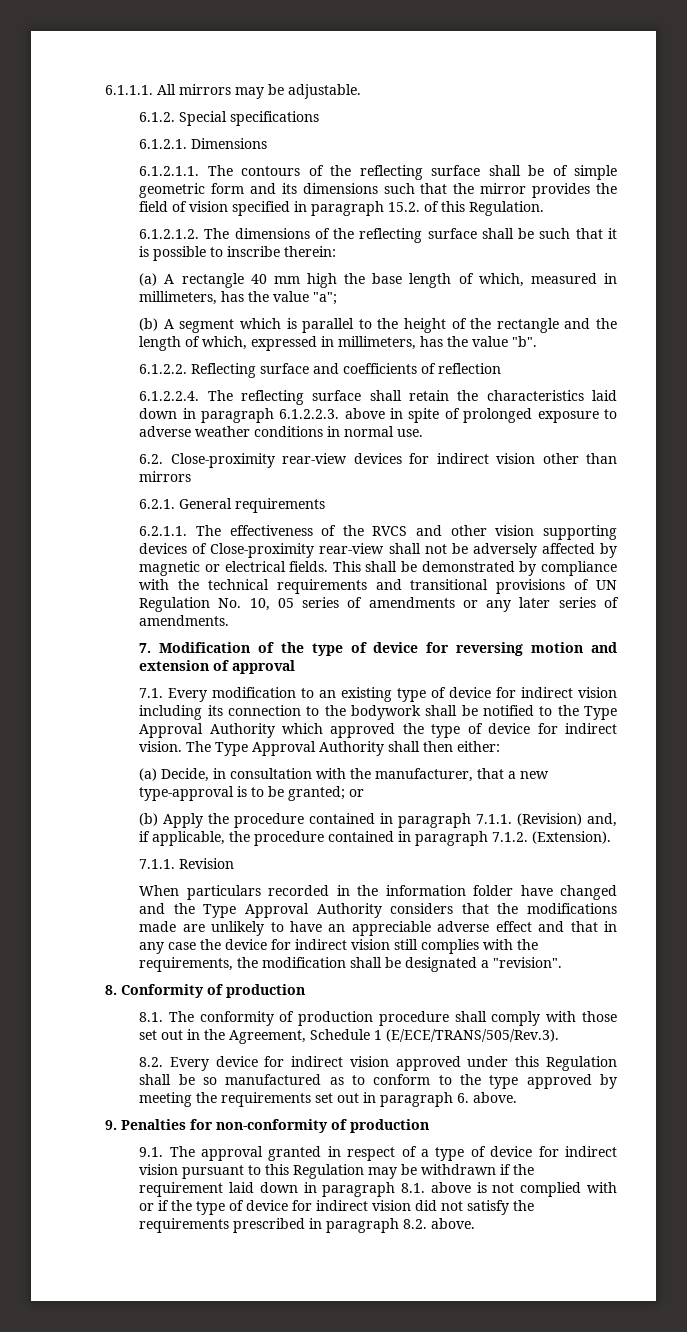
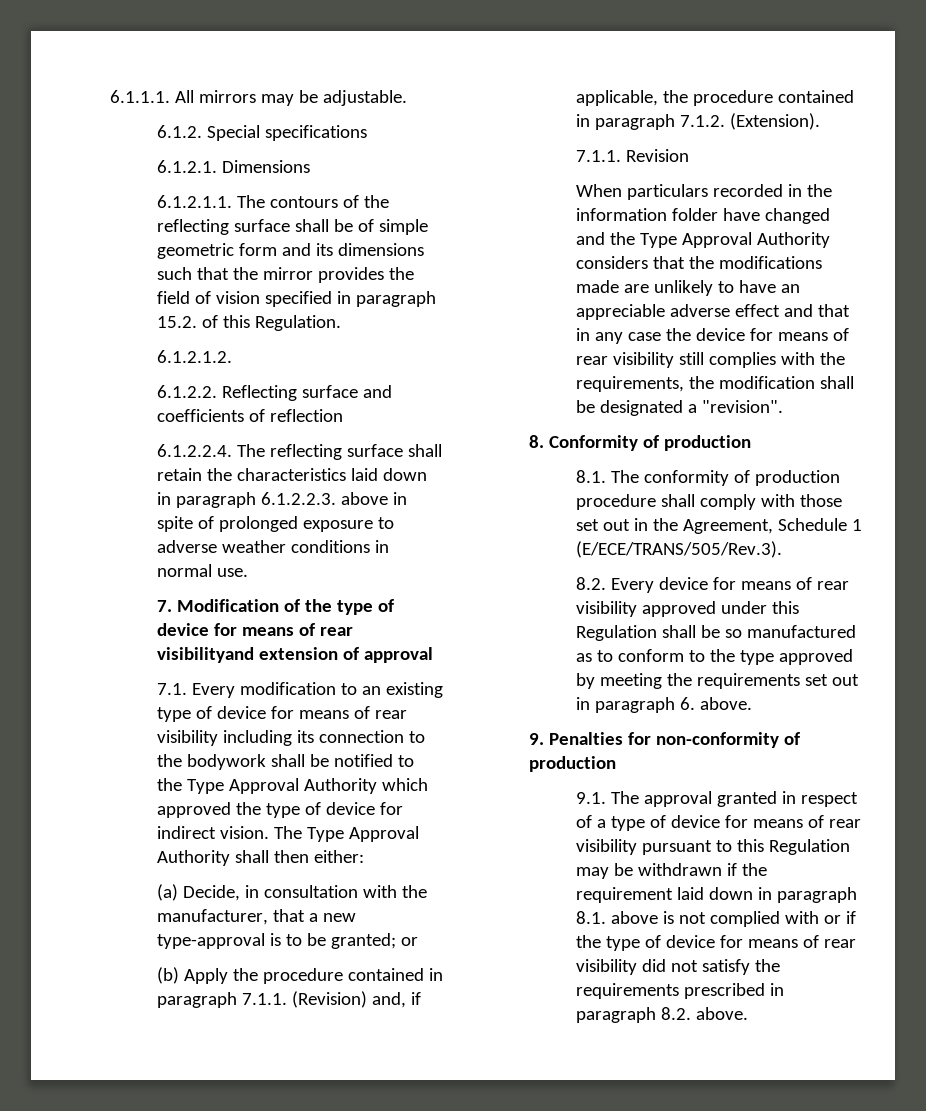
[204,228,617,243] [139,246,337,261] [139,273,618,288] [139,291,338,305] [139,318,617,333] [139,336,538,351] The dimensions of the reflecting surface shall be such that it is possible to inscribe therein: // (a) A rectangle 40 mm high the base length of which, measured in millimeters, has the value "a"; // (b) A segment which is parallel to the height of the rectangle and the length of which, expressed in millimeters, has the value "b". -> (233, 356) none
[139,453,617,468] [139,471,192,482] [139,498,326,513] [139,525,617,540] [139,543,617,558] [139,561,617,576] [139,579,617,594] [139,597,619,612] [139,615,230,626] // 6.2. Close-proximity rear-view devices for indirect vision other than mirrors // 6.2.1. General requirements // 6.2.1.1. The effectiveness of the RVCS and other vision supporting devices of Close-proximity rear-view shall not be adversely affected by magnetic or electrical fields. This shall be demonstrated by compliance with the technical requirements and transitional provisions of UN Regulation No. 10, 05 series of amendments or any later series of amendments. -> (249, 572) none
[456,642,618,656] reversing motion and -> [242,623,354,636] [157,647,255,663] means of rear visibilityand
[521,687,618,698] indirect vision -> [299,706,408,719] [157,730,219,746] means of rear visibility
[295,939,391,950] indirect vision -> [778,328,850,341] [576,352,675,368] means of rear visibility
[291,1056,389,1067] indirect vision -> [741,577,850,590] [576,601,638,617] means of rear visibility
[565,1146,618,1157] [139,1164,179,1175] indirect vision -> [753,815,862,828] [576,839,638,855] means of rear visibility
[316,1200,412,1211] indirect vision -> [748,935,857,948] [576,959,638,975] means of rear visibility

